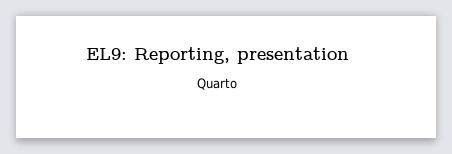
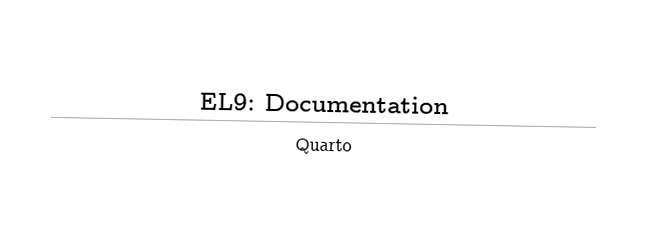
[133,47,349,64] Reporting, presentation -> [264,93,449,115] Documentation

